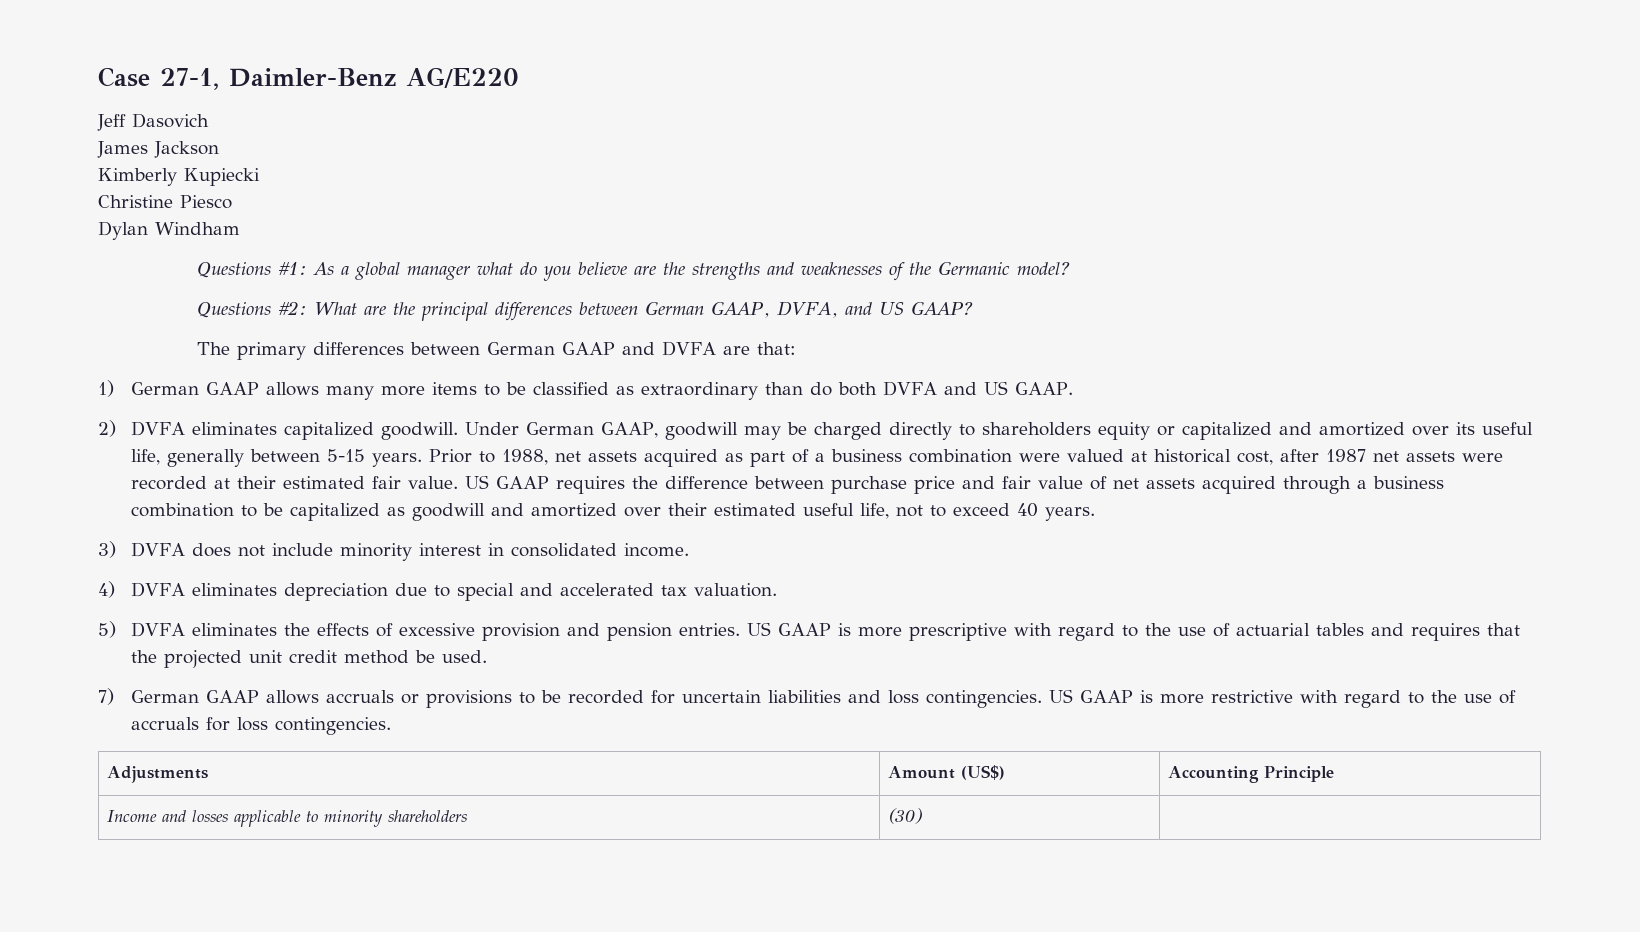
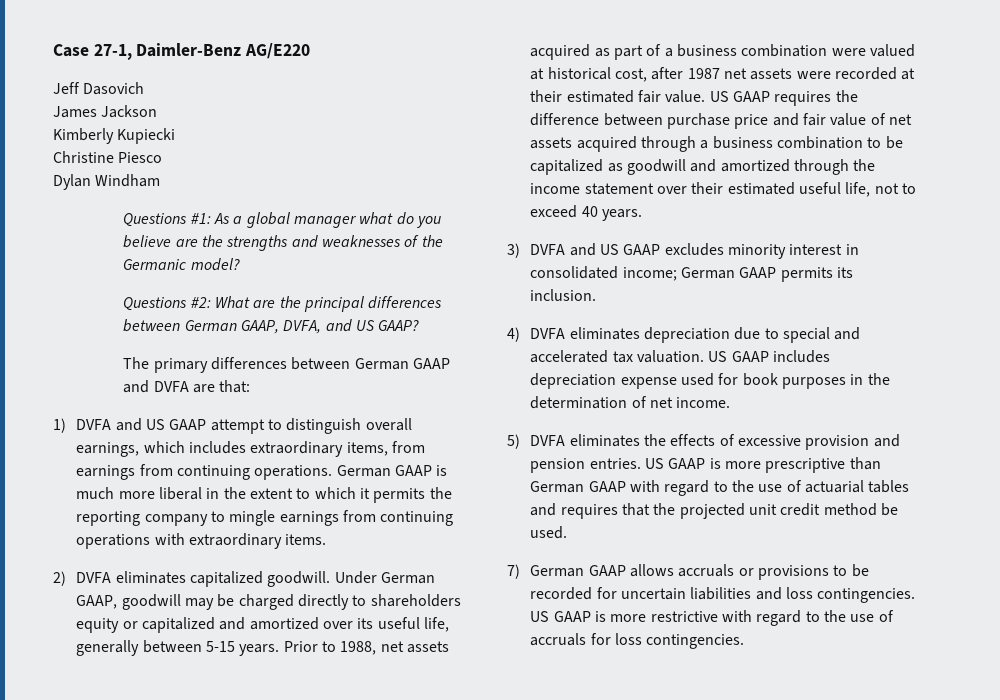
[130,381,1073,400] German GAAP allows many more items to be classified as extraordinary than do both DVFA and US GAAP. -> [76,418,412,434] [76,441,426,457] [76,464,448,480] [76,487,452,503] [76,510,454,526] [76,533,327,549] DVFA and US GAAP attempt to distinguish overall earnings, which includes extraordinary items, from earnings from continuing operations. German GAAP is much more liberal in the extent to which it permits the reporting company to mingle earnings from continuing operations with extraordinary items.
(617, 510) none -> [794,159,876,175] [530,183,654,195] through the income statement
[191,543,689,561] does not include minority interest in consolidated income. -> [569,243,859,259] [530,266,854,282] [530,289,597,301] and US GAAP excludes minority interest in consolidated income; German GAAP permits its inclusion.
(777, 590) none -> [708,350,831,363] [530,373,890,389] [530,396,731,409] US GAAP includes depreciation expense used for book purposes in the determination of net income.
(1007, 632) none -> [849,457,881,470] [530,481,626,493] than German GAAP
[106,766,208,783] [887,765,1005,780] [1167,766,1334,783] [106,810,467,827] [887,808,922,824] // Adjustments | Amount (US$) | Accounting Principle // Income and losses applicable to minority shareholders | (30) | -> (745, 641) none

